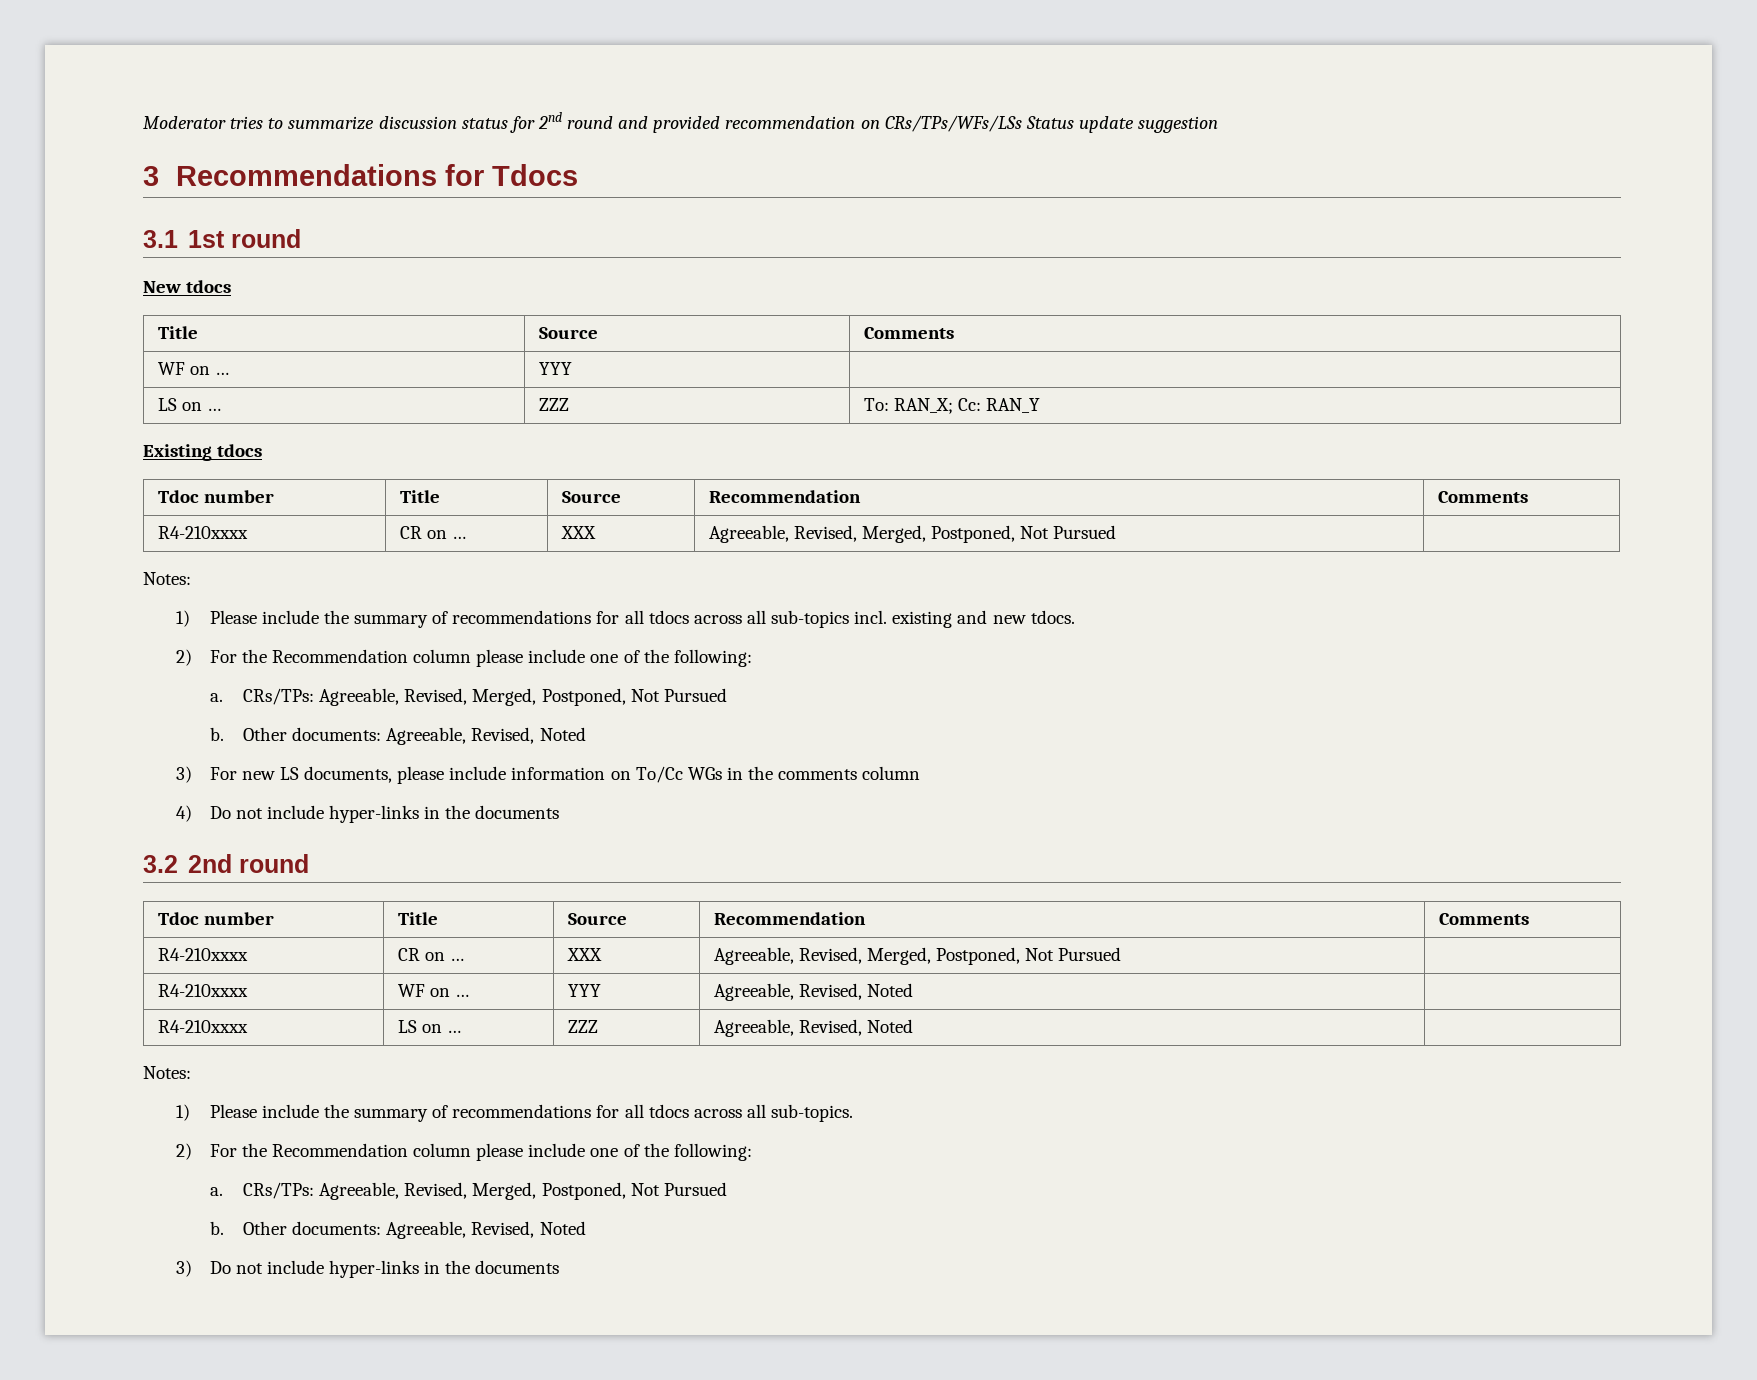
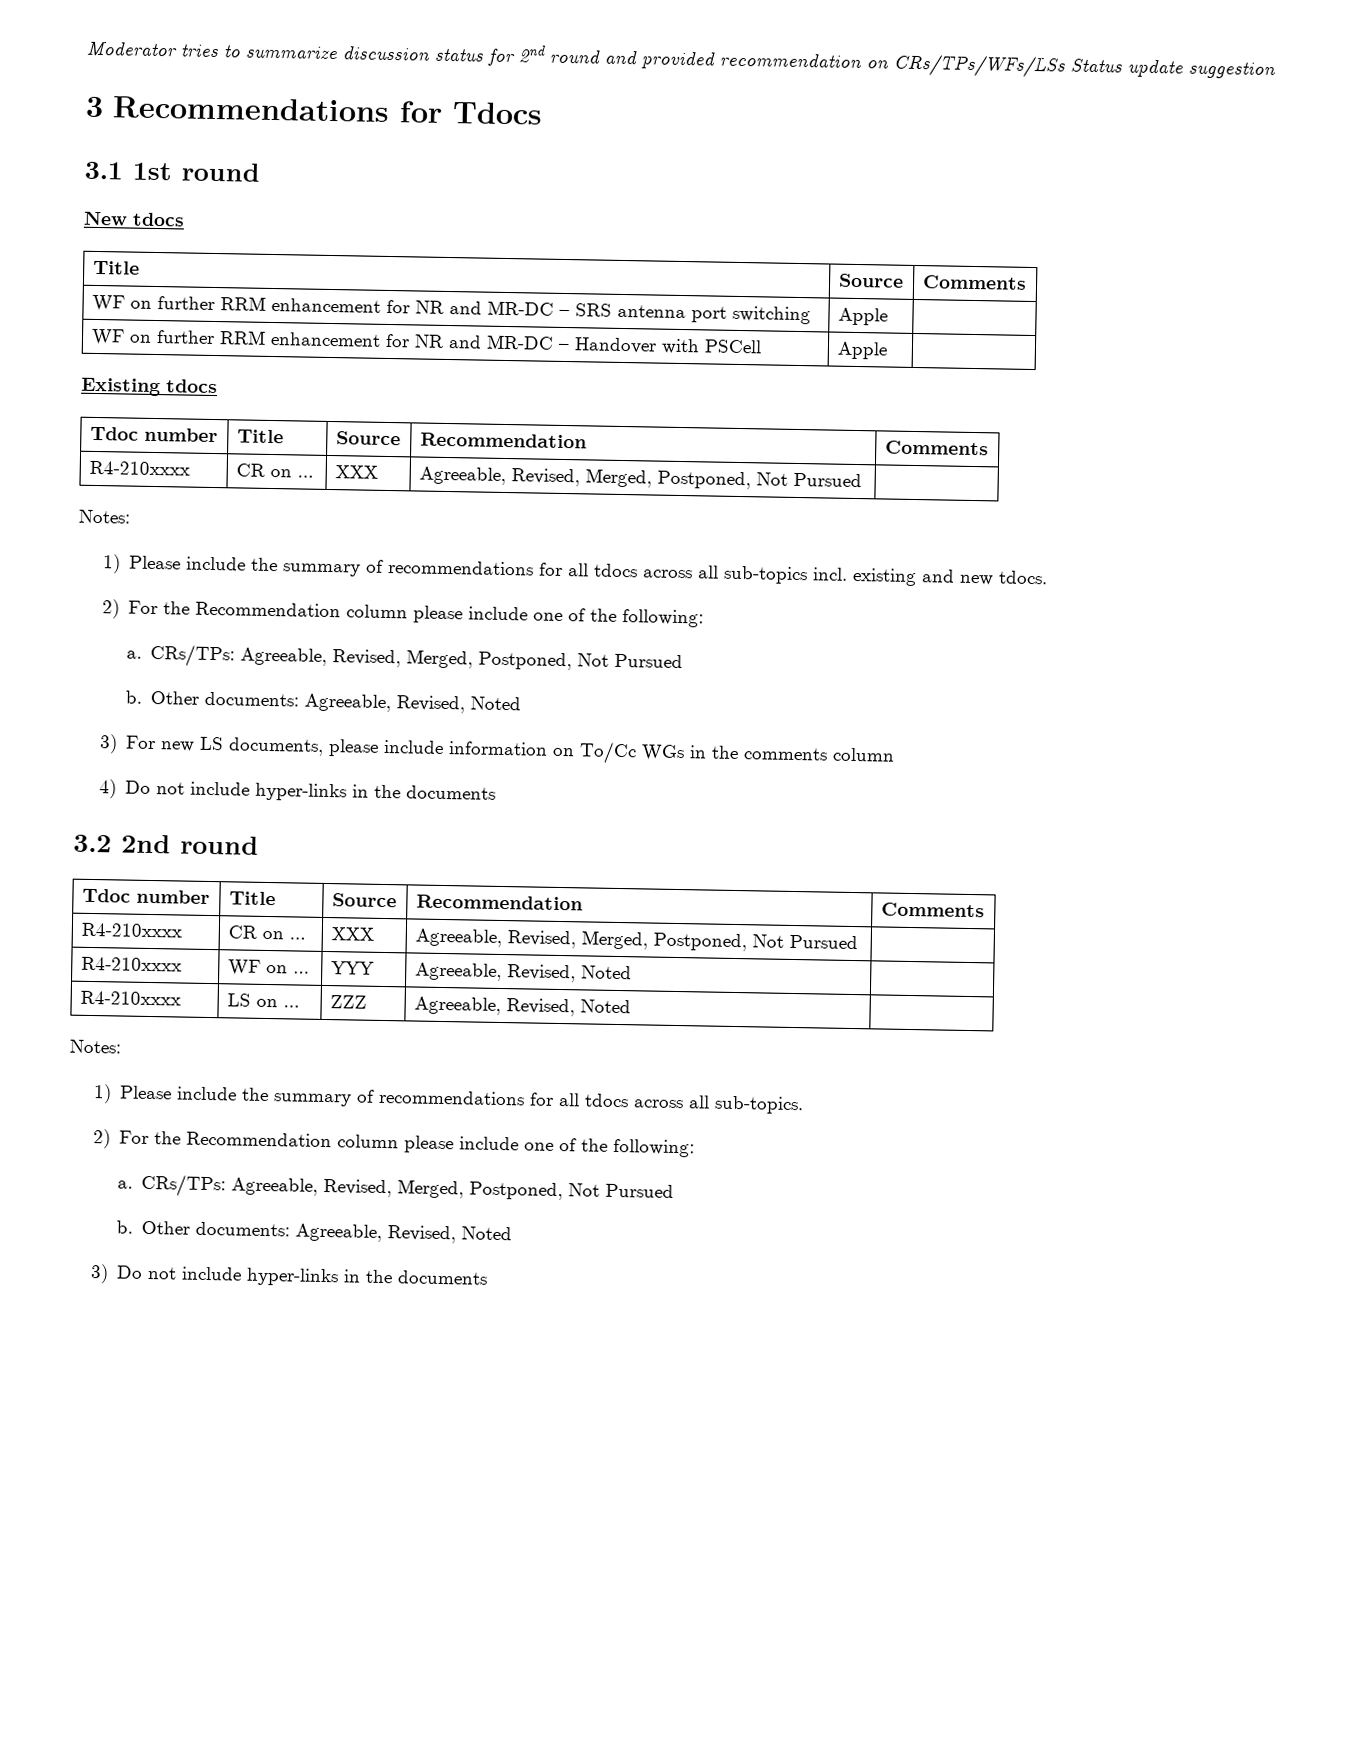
[214,372,229,375] [538,362,572,375] [157,398,221,411] [538,398,569,411] [863,398,1041,414] … | YYY | // LS on … | ZZZ | To: RAN_X; Cc: RAN_Y -> [156,296,811,325] [837,307,888,326] [90,328,762,355] [836,341,888,360] further RRM enhancement for NR and MR-DC – SRS antenna port switching | Apple | // WF on further RRM enhancement for NR and MR-DC – Handover with PSCell | Apple |

